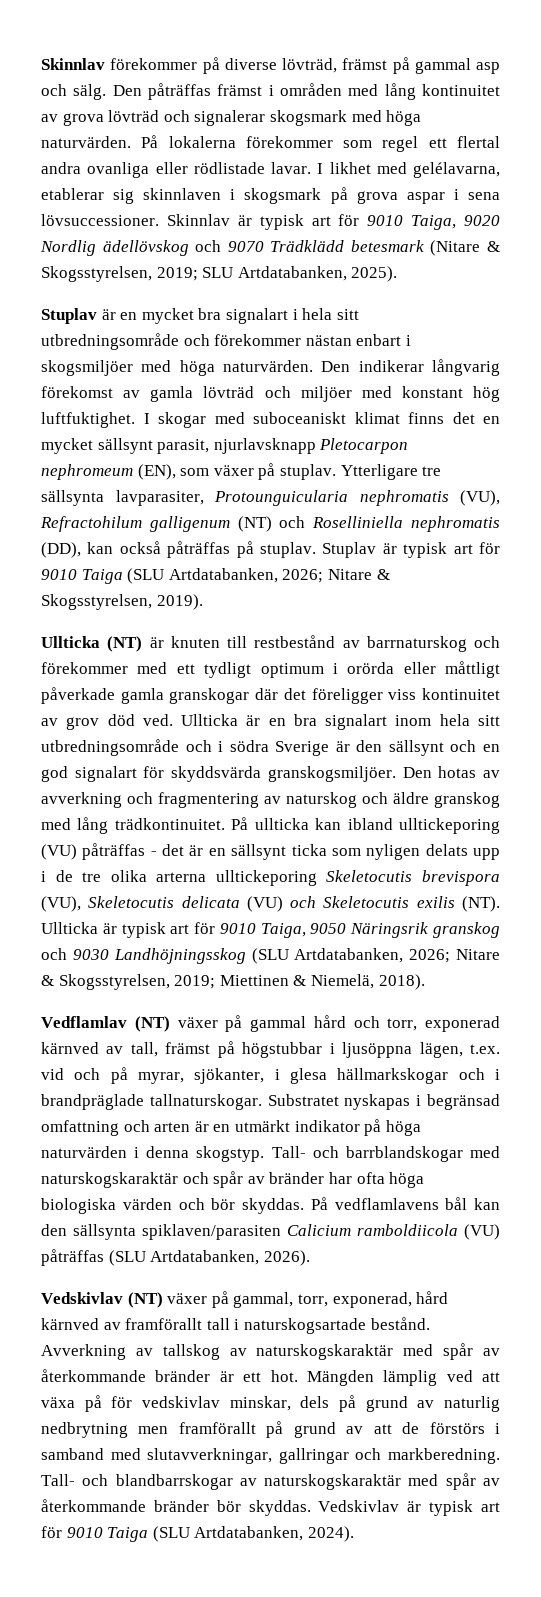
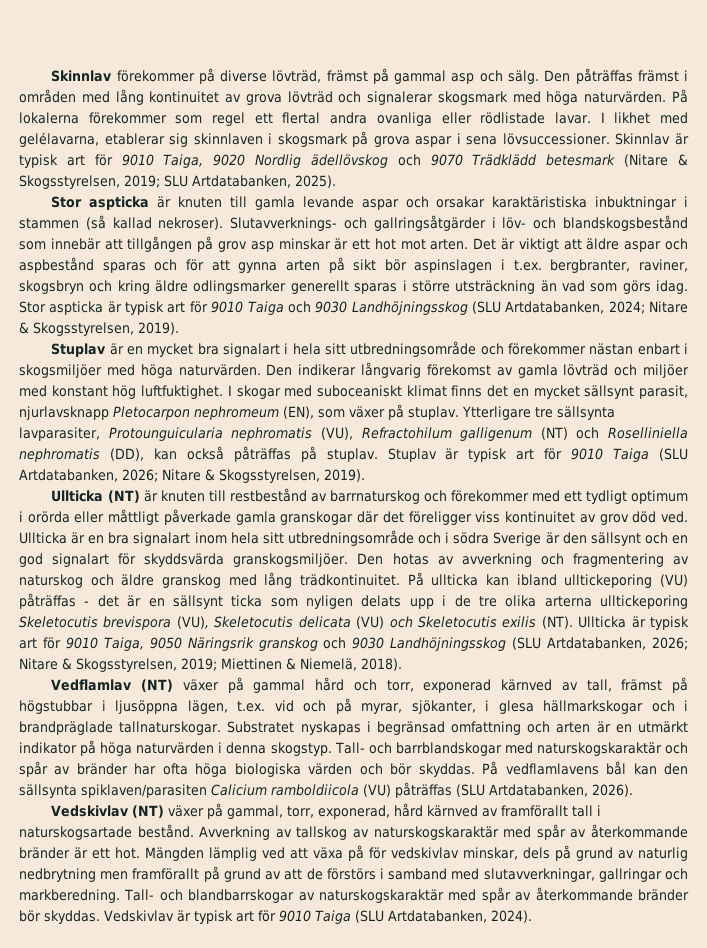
(398, 274) none -> [51,196,688,210] [19,215,688,231] [19,236,688,252] [19,257,688,273] [19,280,688,294] [19,301,688,315] [19,322,179,336] // Stor aspticka är knuten till gamla levande aspar och orsakar karaktäristiska inbuktningar i stammen (så kallad nekroser). Slutavverknings- och gallringsåtgärder i löv- och blandskogsbestånd som innebär att tillgången på grov asp minskar är ett hot mot arten. Det är viktigt att äldre aspar och aspbestånd sparas och för att gynna arten på sikt bör aspinslagen i t.ex. bergbranter, raviner, skogsbryn och kring äldre odlingsmarker generellt sparas i större utsträckning än vad som görs idag. Stor aspticka är typisk art för 9010 Taiga och 9030 Landhöjningsskog (SLU Artdatabanken, 2024; Nitare & Skogsstyrelsen, 2019).

